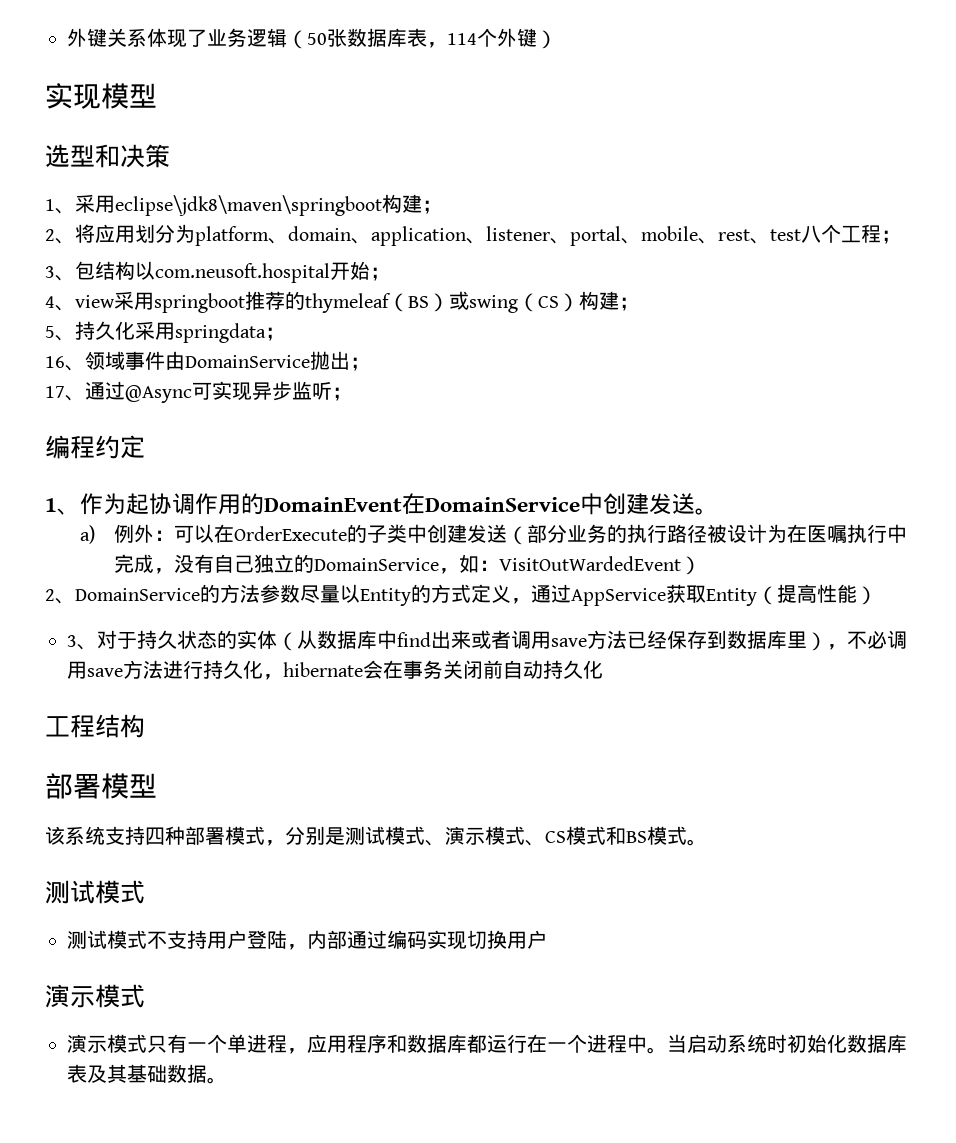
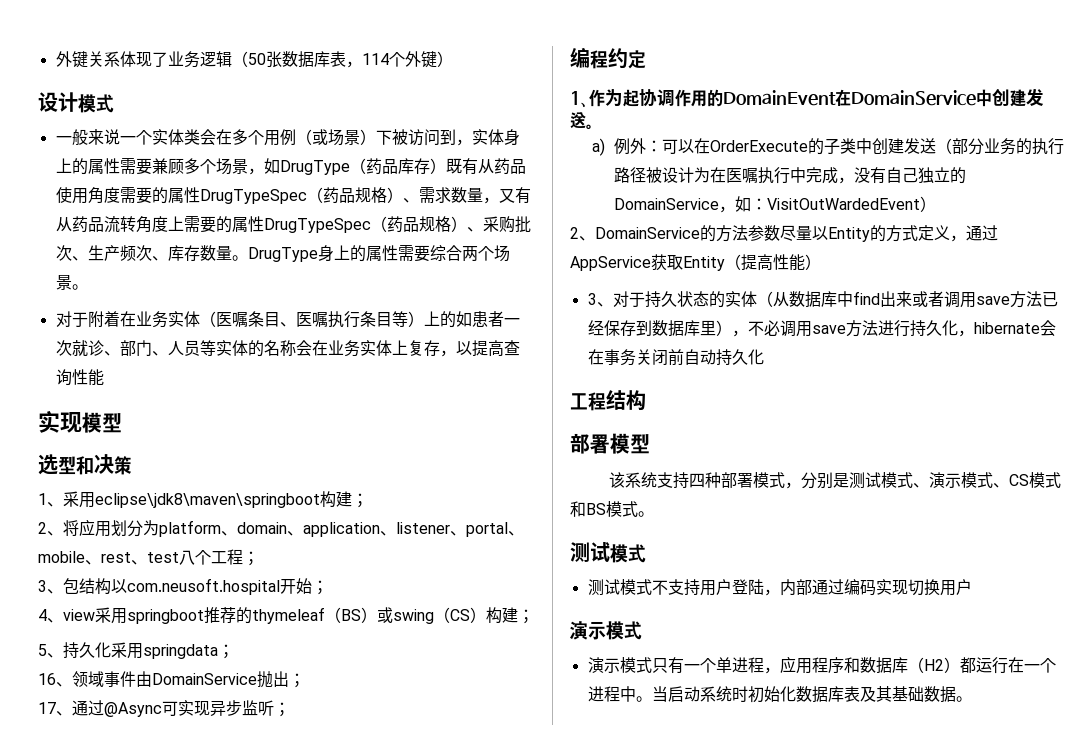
(557, 39) none -> [38,92,114,113] [55,129,520,146] [55,158,526,175] [55,187,531,204] [55,216,531,233] [55,245,510,262] [55,275,88,290] [55,311,520,328] [55,340,520,357] [55,369,104,386] // 设计模式 // 一般来说一个实体类会在多个用例（或场景）下被访问到，实体身上的属性需要兼顾多个场景，如DrugType（药品库存）既有从药品使用角度需要的属性DrugTypeSpec（药品规格）、需求数量，又有从药品流转角度上需要的属性DrugTypeSpec（药品规格）、采购批次、生产频次、库存数量。DrugType身上的属性需要综合两个场景。 // 对于附着在业务实体（医嘱条目、医嘱执行条目等）上的如患者一次就诊、部门、人员等实体的名称会在业务实体上复存，以提高查询性能
(467, 1043) none -> [907,657,960,673] （H2）

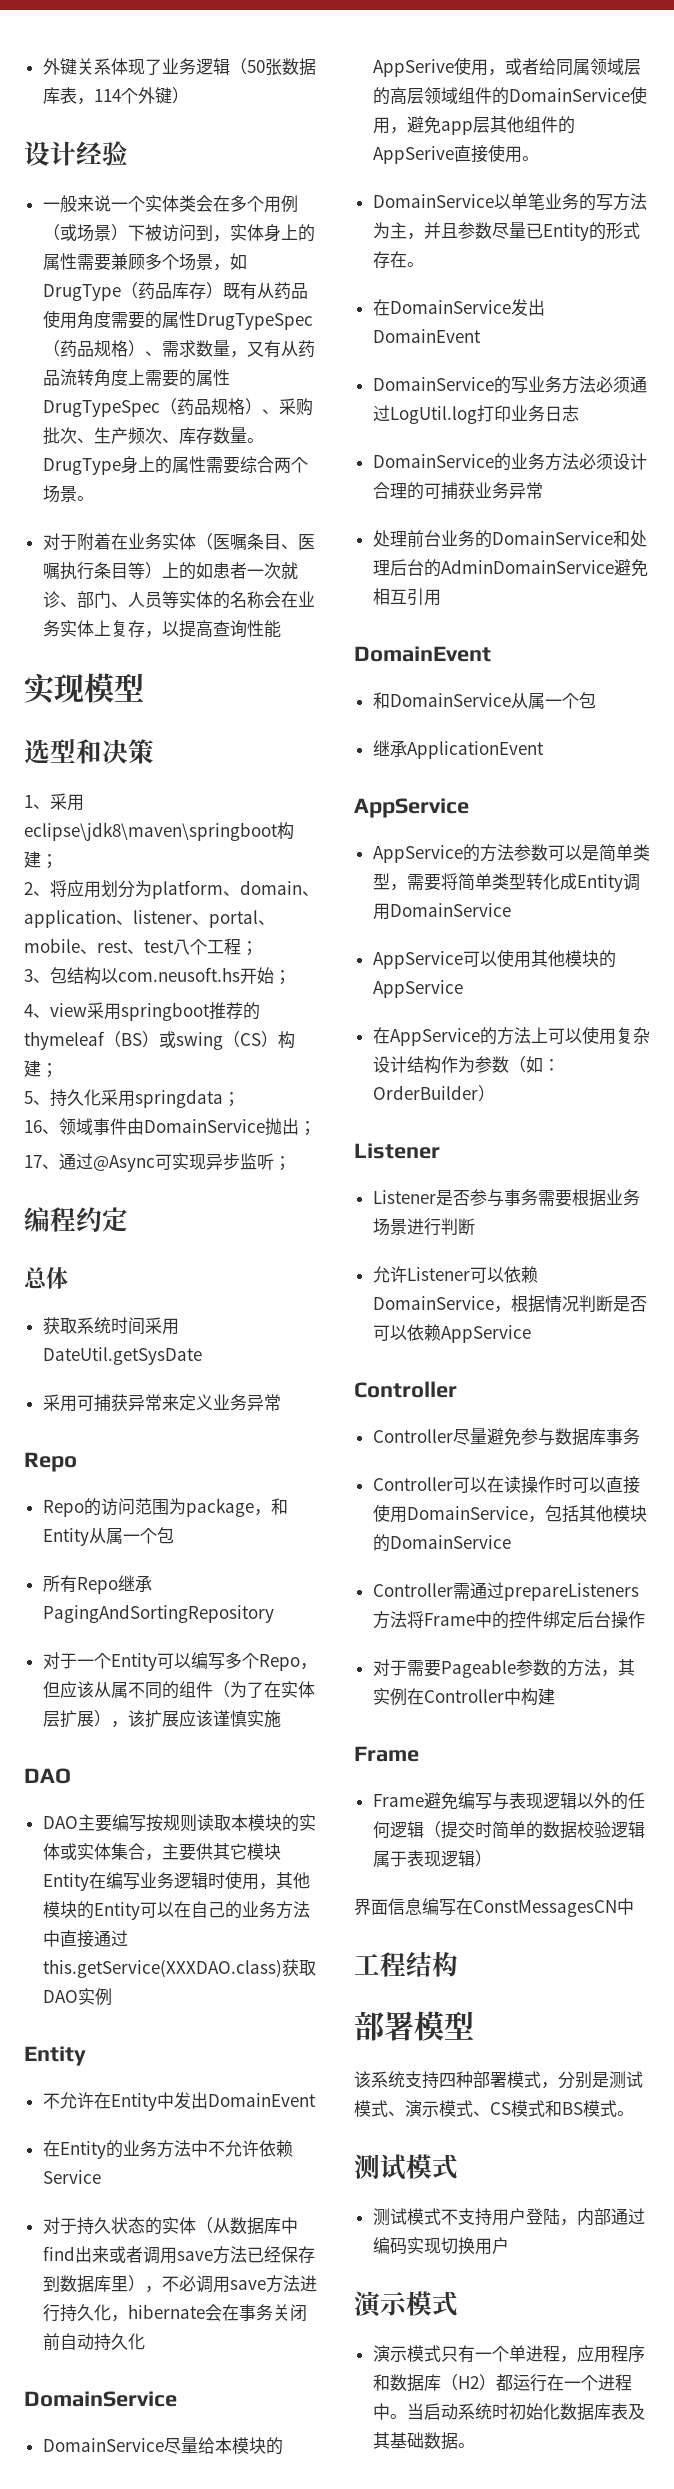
[78,94,114,113] 模式 -> [76,141,128,166] 经验
[127,578,280,595] com.neusoft.hospital -> [118,967,240,982] com.neusoft.hs
[570,88,1044,108] [570,111,594,130] [592,138,1065,156] [614,167,967,184] [614,196,937,213] [570,225,998,242] [570,254,821,271] [587,293,613,307] 1、作为起协调作用的DomainEvent在DomainService中创建发送。 // a)例外：可以在OrderExecute的子类中创建发送（部分业务的执行路径被设计为在医嘱执行中完成，没有自己独立的DomainService，如：VisitOutWardedEvent） // 2、DomainService的方法参数尽量以Entity的方式定义，通过AppService获取Entity（提高性能） // 3、 -> [24,1267,68,1289] [42,1317,179,1335] [42,1347,202,1365] [42,1394,281,1412] [24,1452,77,1472] [42,1498,288,1517] [42,1527,174,1546] [42,1575,152,1594] [42,1604,274,1623] [42,1652,317,1671] [42,1681,315,1699] [42,1710,281,1728] [24,1768,71,1784] [42,1814,316,1832] [42,1843,281,1861] [42,1871,310,1891] [42,1901,310,1920] [42,1930,128,1948] [42,1959,316,1978] [42,1988,112,2006] [24,2046,86,2066] [42,2092,316,2111] [42,2140,293,2159] [42,2170,101,2184] 总体 // 获取系统时间采用DateUtil.getSysDate // 采用可捕获异常来定义业务异常 // Repo // Repo的访问范围为package，和Entity从属一个包 // 所有Repo继承PagingAndSortingRepository // 对于一个Entity可以编写多个Repo，但应该从属不同的组件（为了在实体层扩展），该扩展应该谨慎实施 // DAO // DAO主要编写按规则读取本模块的实体或实体集合，主要供其它模块Entity在编写业务逻辑时使用，其他模块的Entity可以在自己的业务方法中直接通过this.getService(XXXDAO.class)获取DAO实例 // Entity // 不允许在Entity中发出DomainEvent // 在Entity的业务方法中不允许依赖Service //
(764, 357) none -> [24,2391,177,2407] [42,2437,283,2455] [372,57,641,77] [372,86,647,105] [372,116,575,135] [372,144,539,164] [372,193,647,211] [372,222,640,241] [372,251,424,268] [372,299,545,316] [372,329,481,343] [372,376,647,394] [372,405,579,424] [372,453,647,471] [372,482,543,500] [372,530,647,548] [372,559,648,577] [372,588,441,606] [354,646,491,662] [372,692,596,709] [372,740,544,759] [354,798,469,818] [372,844,650,863] [372,873,640,892] [372,903,511,920] [372,949,616,969] [372,980,463,998] [372,1026,650,1046] [372,1056,560,1074] [372,1085,495,1102] [354,1143,440,1159] [372,1189,640,1207] [372,1218,475,1236] [372,1266,538,1283] [372,1295,647,1313] [372,1324,531,1343] [354,1381,457,1398] [372,1428,640,1446] [372,1476,640,1494] [372,1504,647,1523] [372,1534,511,1552] [372,1582,639,1601] [372,1611,645,1629] [372,1659,635,1678] [372,1688,555,1706] [354,1746,419,1762] [372,1792,645,1810] [372,1821,645,1839] [372,1850,492,1867] [354,1898,634,1917] // DomainService // DomainService尽量给本模块的AppSerive使用，或者给同属领域层的高层领域组件的DomainService使用，避免app层其他组件的AppSerive直接使用。 // DomainService以单笔业务的写方法为主，并且参数尽量已Entity的形式存在。 // 在DomainService发出DomainEvent // DomainService的写业务方法必须通过LogUtil.log打印业务日志 // DomainService的业务方法必须设计合理的可捕获业务异常 // 处理前台业务的DomainService和处理后台的AdminDomainService避免相互引用 // DomainEvent // 和DomainService从属一个包 // 继承ApplicationEvent // AppService // AppService的方法参数可以是简单类型，需要将简单类型转化成Entity调用DomainService // AppService可以使用其他模块的AppService // 在AppService的方法上可以使用复杂设计结构作为参数（如：OrderBuilder） // Listener // Listener是否参与事务需要根据业务场景进行判断 // 允许Listener可以依赖DomainService，根据情况判断是否可以依赖AppService // Controller // Controller尽量避免参与数据库事务 // Controller可以在读操作时可以直接使用DomainService，包括其他模块的DomainService // Controller需通过prepareListeners方法将Frame中的控件绑定后台操作 // 对于需要Pageable参数的方法，其实例在Controller中构建 // Frame // Frame避免编写与表现逻辑以外的任何逻辑（提交时简单的数据校验逻辑属于表现逻辑） // 界面信息编写在ConstMessagesCN中

